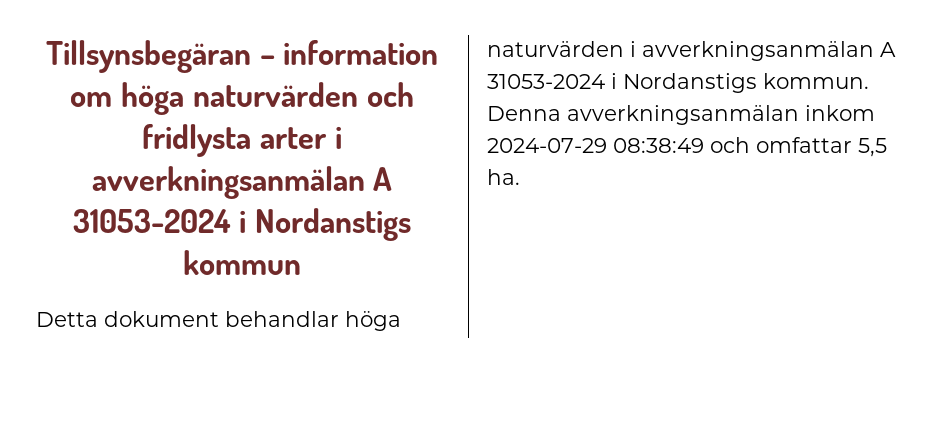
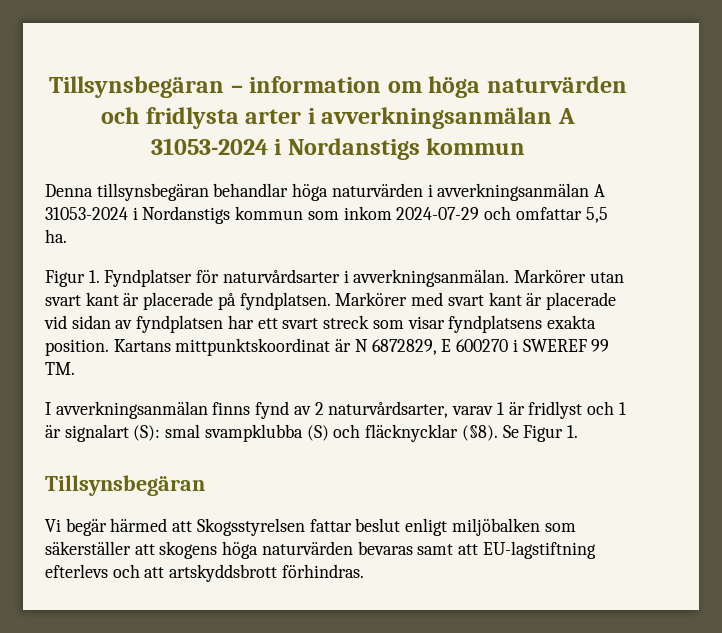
[36,311,219,327] Detta dokument -> [45,183,209,201] Denna tillsynsbegäran
[763,73,869,89] [487,105,799,125] kommun. Denna avverkningsanmälan -> [235,206,339,220] kommun som
[613,138,704,153] 08:38:49 -> (480, 213) none
(520, 177) none -> [45,269,624,287] [45,292,616,310] [44,315,596,333] [45,338,610,356] [45,362,75,375] [45,401,626,419] [45,424,578,442] [45,475,205,496] [45,518,576,536] [45,541,596,559] [45,564,364,582] // Figur 1. Fyndplatser för naturvårdsarter i avverkningsanmälan. Markörer utan svart kant är placerade på fyndplatsen. Markörer med svart kant är placerade vid sidan av fyndplatsen har ett svart streck som visar fyndplatsens exakta position. Kartans mittpunktskoordinat är N 6872829, E 600270 i SWEREF 99 TM. // I avverkningsanmälan finns fynd av 2 naturvårdsarter, varav 1 är fridlyst och 1 är signalart (S): smal svampklubba (S) och fläcknycklar (§8). Se Figur 1. // Tillsynsbegäran // Vi begär härmed att Skogsstyrelsen fattar beslut enligt miljöbalken som säkerställer att skogens höga naturvärden bevaras samt att EU-lagstiftning efterlevs och att artskyddsbrott förhindras.

